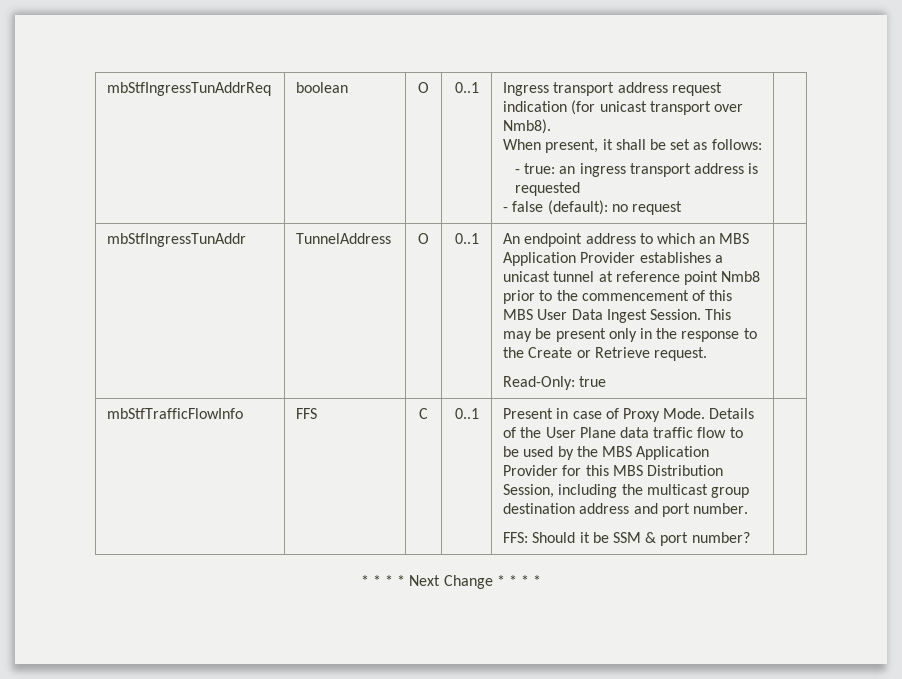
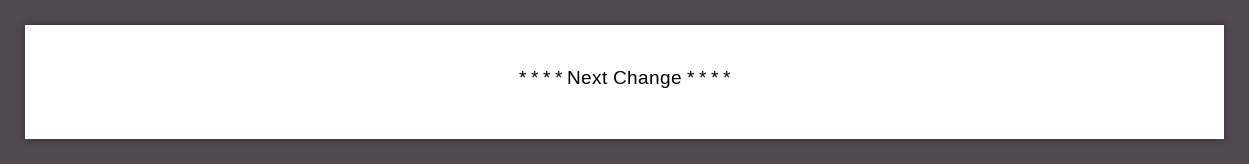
[107,82,272,96] [296,82,349,93] [418,82,429,93] [454,82,479,93] [503,82,722,96] [503,100,744,115] [503,119,552,134] [503,139,762,153] [515,163,759,177] [515,182,581,196] [503,200,683,215] [107,233,247,247] [296,233,392,244] [418,233,429,244] [454,233,479,244] [503,233,750,247] [503,252,723,266] [503,271,761,285] [503,290,733,304] [503,309,732,323] [503,328,757,342] [503,347,708,361] [503,376,607,390] [107,408,244,419] [296,408,318,419] [419,408,428,419] [454,408,479,419] [503,408,755,422] [503,427,743,438] [503,446,710,460] [503,465,724,476] [503,484,750,498] [503,503,749,517] [503,532,750,546] mbStfIngressTunAddrReq | boolean | O | 0..1 | Ingress transport address request indication (for unicast transport over Nmb8). // When present, it shall be set as follows: // - true: an ingress transport address is requested // - false (default): no request | // mbStfIngressTunAddr | TunnelAddress | O | 0..1 | An endpoint address to which an MBS Application Provider establishes a unicast tunnel at reference point Nmb8 prior to the commencement of this MBS User Data Ingest Session. This may be present only in the response to the Create or Retrieve request. // Read-Only: true | // mbStfTrafficFlowInfo | FFS | C | 0..1 | Present in case of Proxy Mode. Details of the User Plane data traffic flow to be used by the MBS Application Provider for this MBS Distribution Session, including the multicast group destination address and port number. // FFS: Should it be SSM & port number? | // -> (518, 77) none

